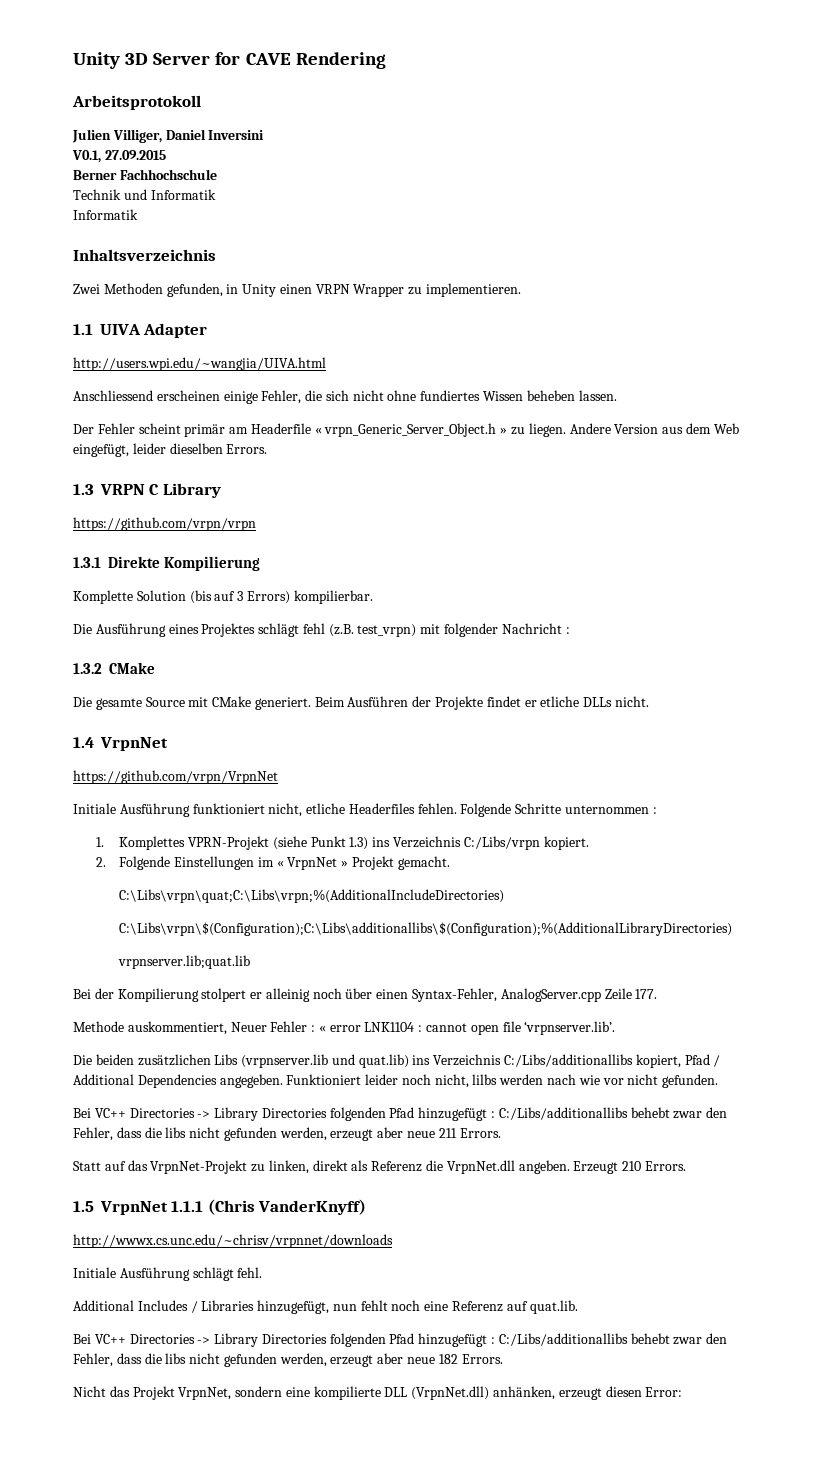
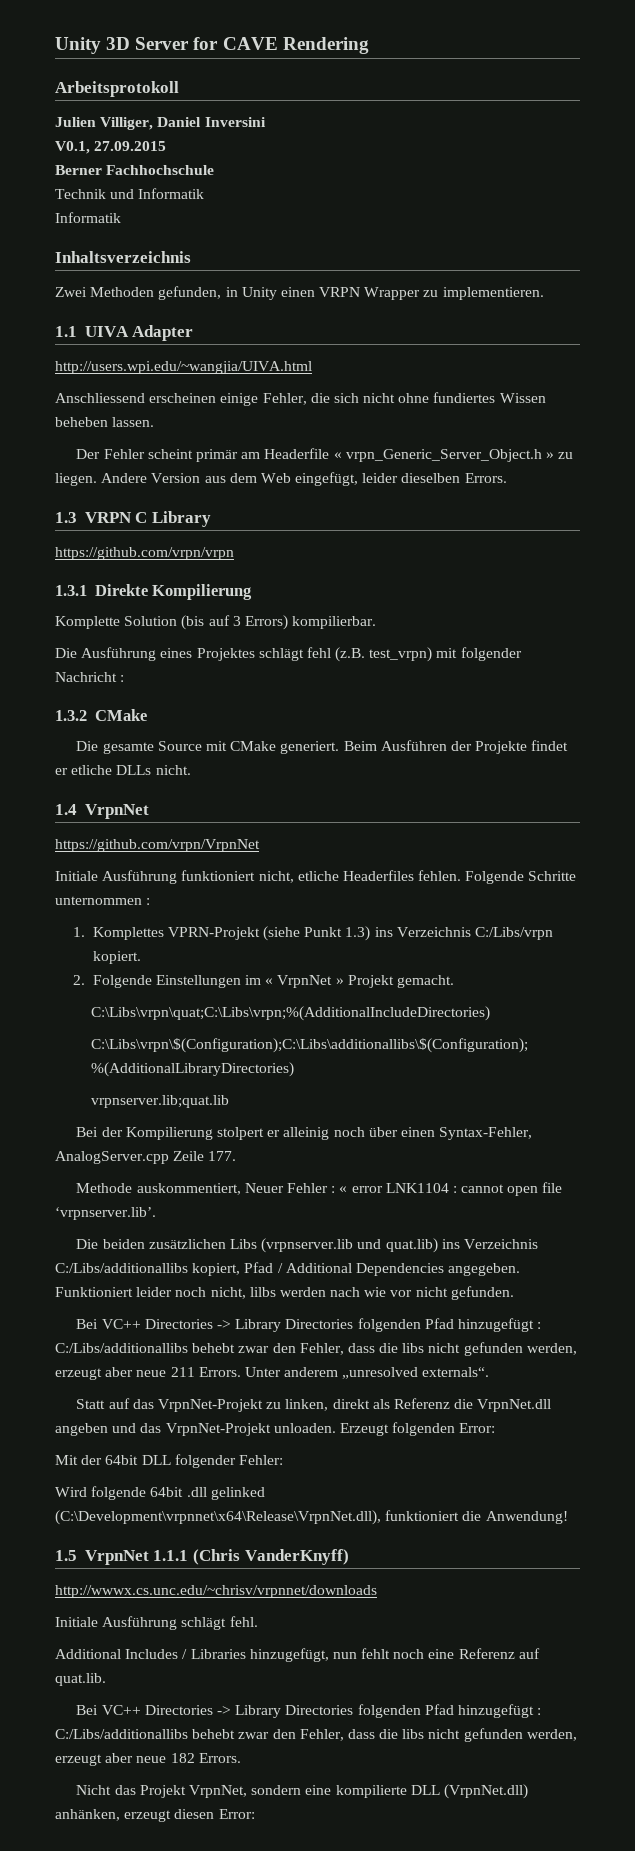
(501, 1133) none -> [244,1367,490,1379] Unter anderem „unresolved externals“.
[518,1160,686,1174] angeben. Erzeugt 210 Errors. -> [55,1422,496,1436] [55,1454,283,1468] [55,1486,265,1500] [55,1510,568,1525] angeben und das VrpnNet-Projekt unloaden. Erzeugt folgenden Error: // Mit der 64bit DLL folgender Fehler: // Wird folgende 64bit .dll gelinked (C:\Development\vrpnnet\x64\Release\VrpnNet.dll), funktioniert die Anwendung!

